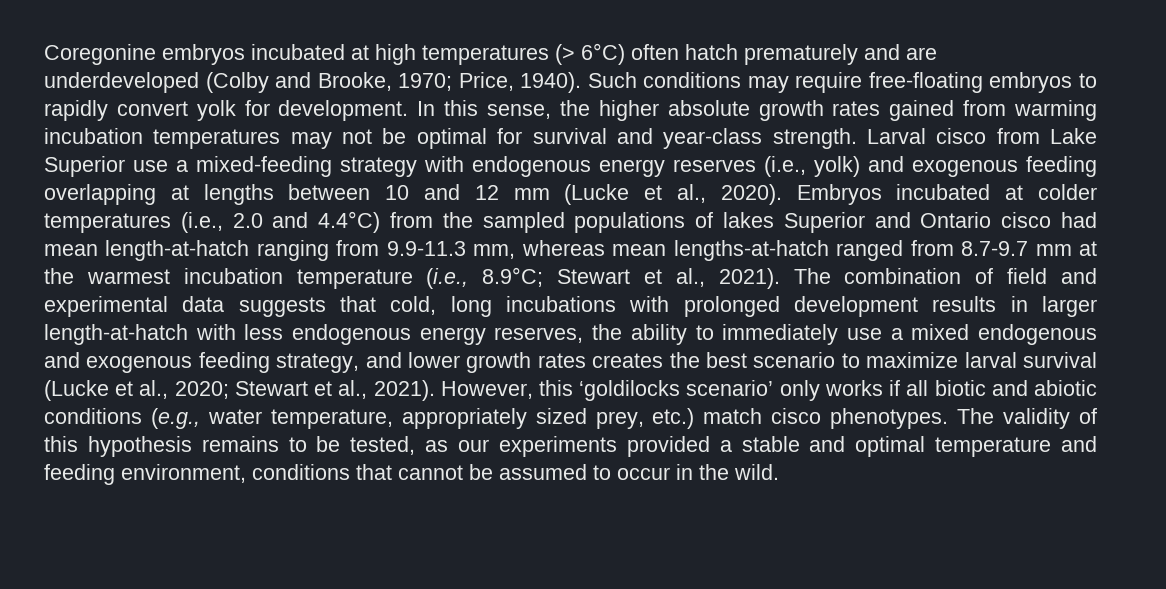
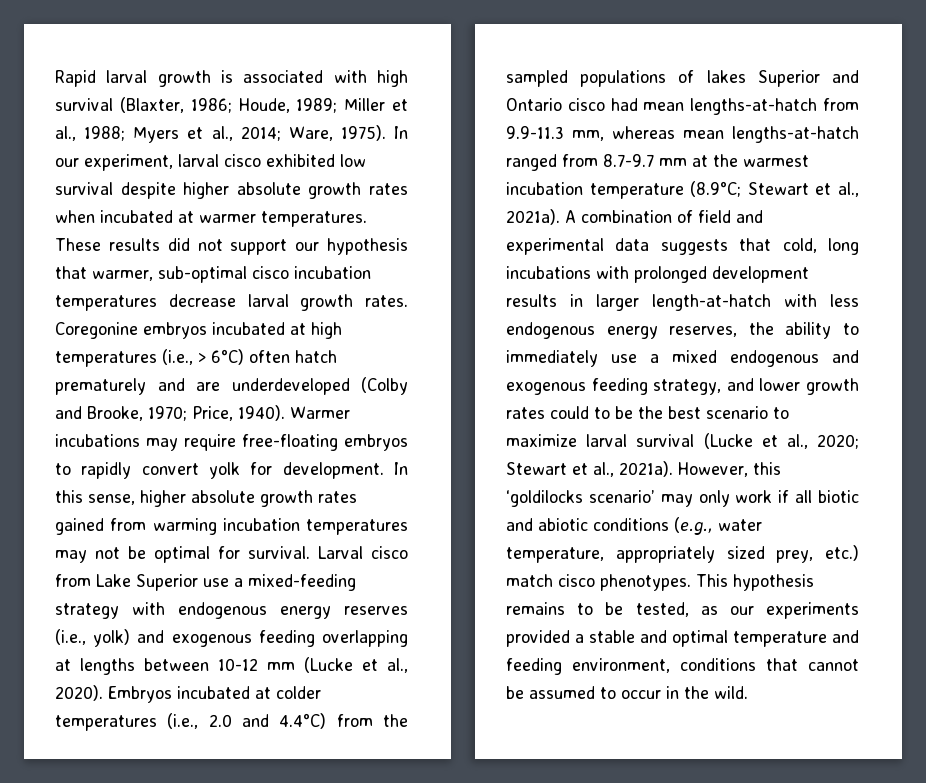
(44, 54) none -> [55,70,408,87] [55,97,408,113] [55,125,408,143] [55,154,366,171] [55,182,408,199] [55,210,367,227] [55,238,409,255] [55,266,371,283] [55,294,408,311] Rapid larval growth is associated with high survival (Blaxter, 1986; Houde, 1989; Miller et al., 1988; Myers et al., 2014; Ware, 1975). In our experiment, larval cisco exhibited low survival despite higher absolute growth rates when incubated at warmer temperatures. These results did not support our hypothesis that warmer, sub-optimal cisco incubation temperatures decrease larval growth rates.
[555,44,575,65] (> -> [162,349,206,365] (i.e., >
[587,72,742,88] Such conditions -> [290,406,350,419] [55,434,140,447] Warmer incubations
[559,100,590,116] the -> (135, 499) none
[532,128,857,149] survival and year-class strength. -> [248,546,310,559] survival.
[385,184,499,200] 10 and 12 -> [218,658,258,671] 10-12
[105,240,329,261] length-at-hatch ranging -> [690,98,818,115] lengths-at-hatch
[426,267,831,289] (i.e., 8.9°C; Stewart et al., 2021). The -> [690,181,859,197] [506,209,576,225] (8.9°C; Stewart et al., 2021a). A
[592,353,664,368] creates -> [550,406,633,419] could to be
[373,380,435,401] 2021). -> [619,461,673,477] 2021a).
[779,380,883,401] only works -> [660,490,773,507] may only work
[957,408,1097,429] [44,436,78,452] The validity of this -> [696,574,728,587] This

